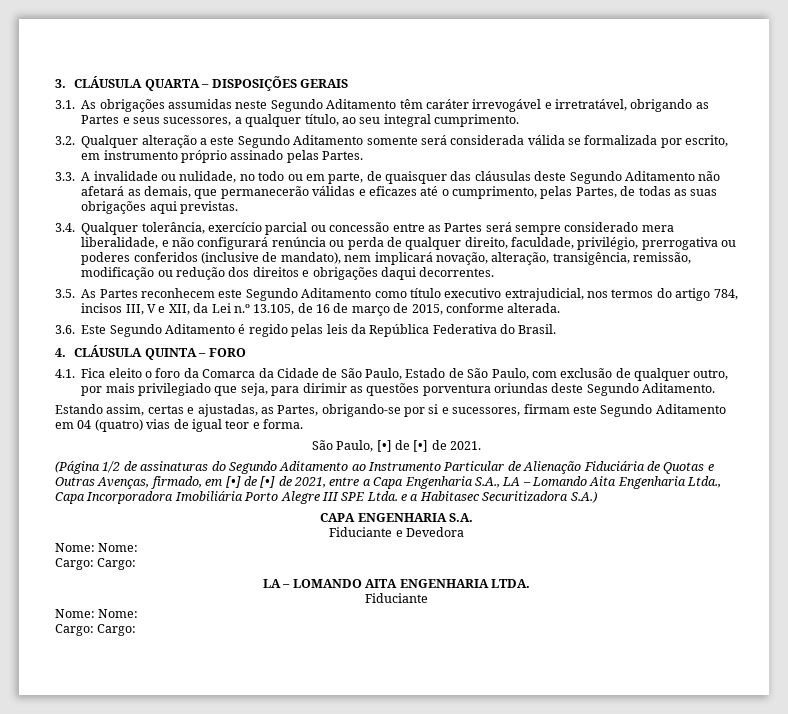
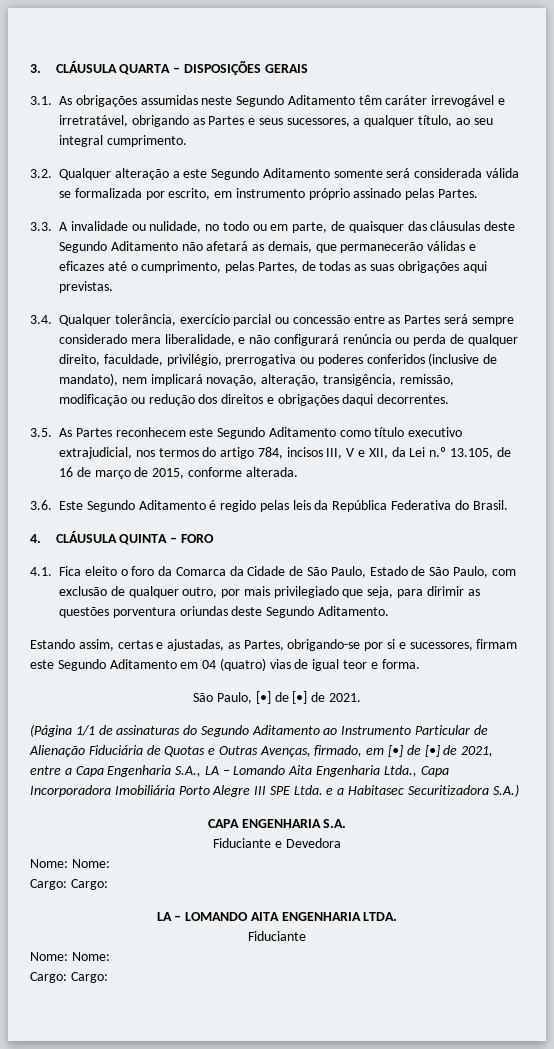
[102,461,121,473] 1/2 -> [75,725,95,736] 1/1

